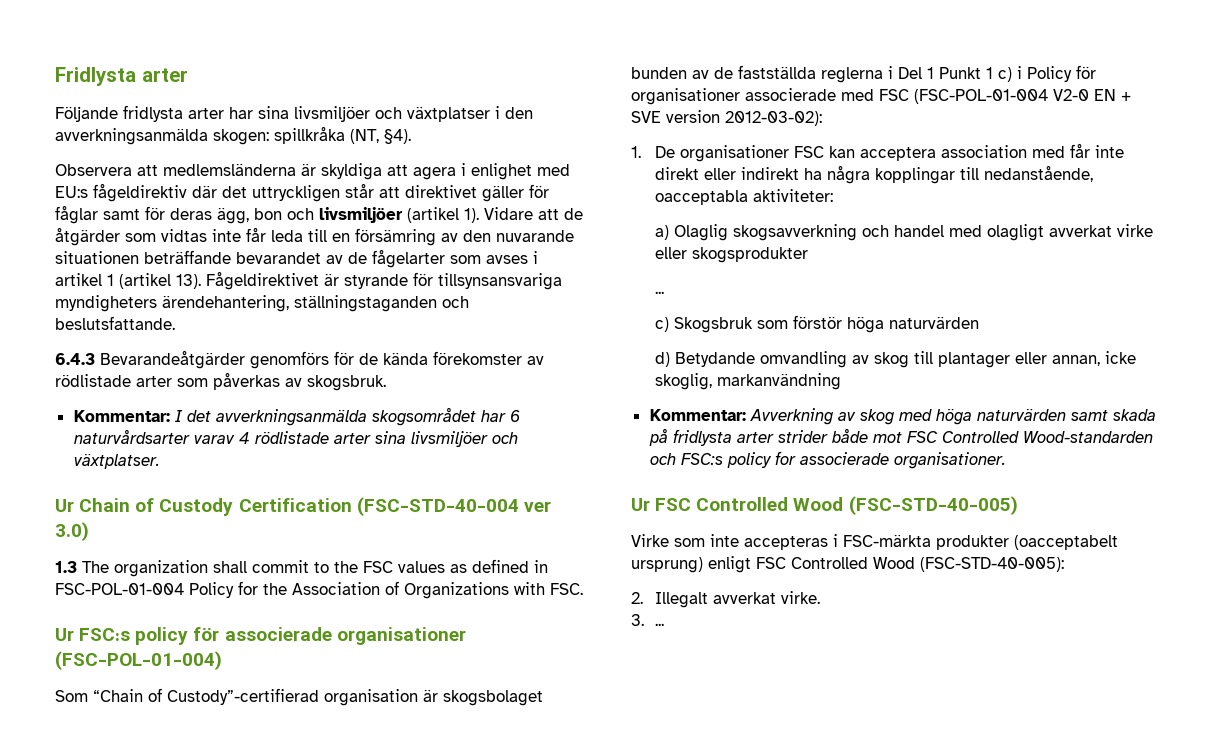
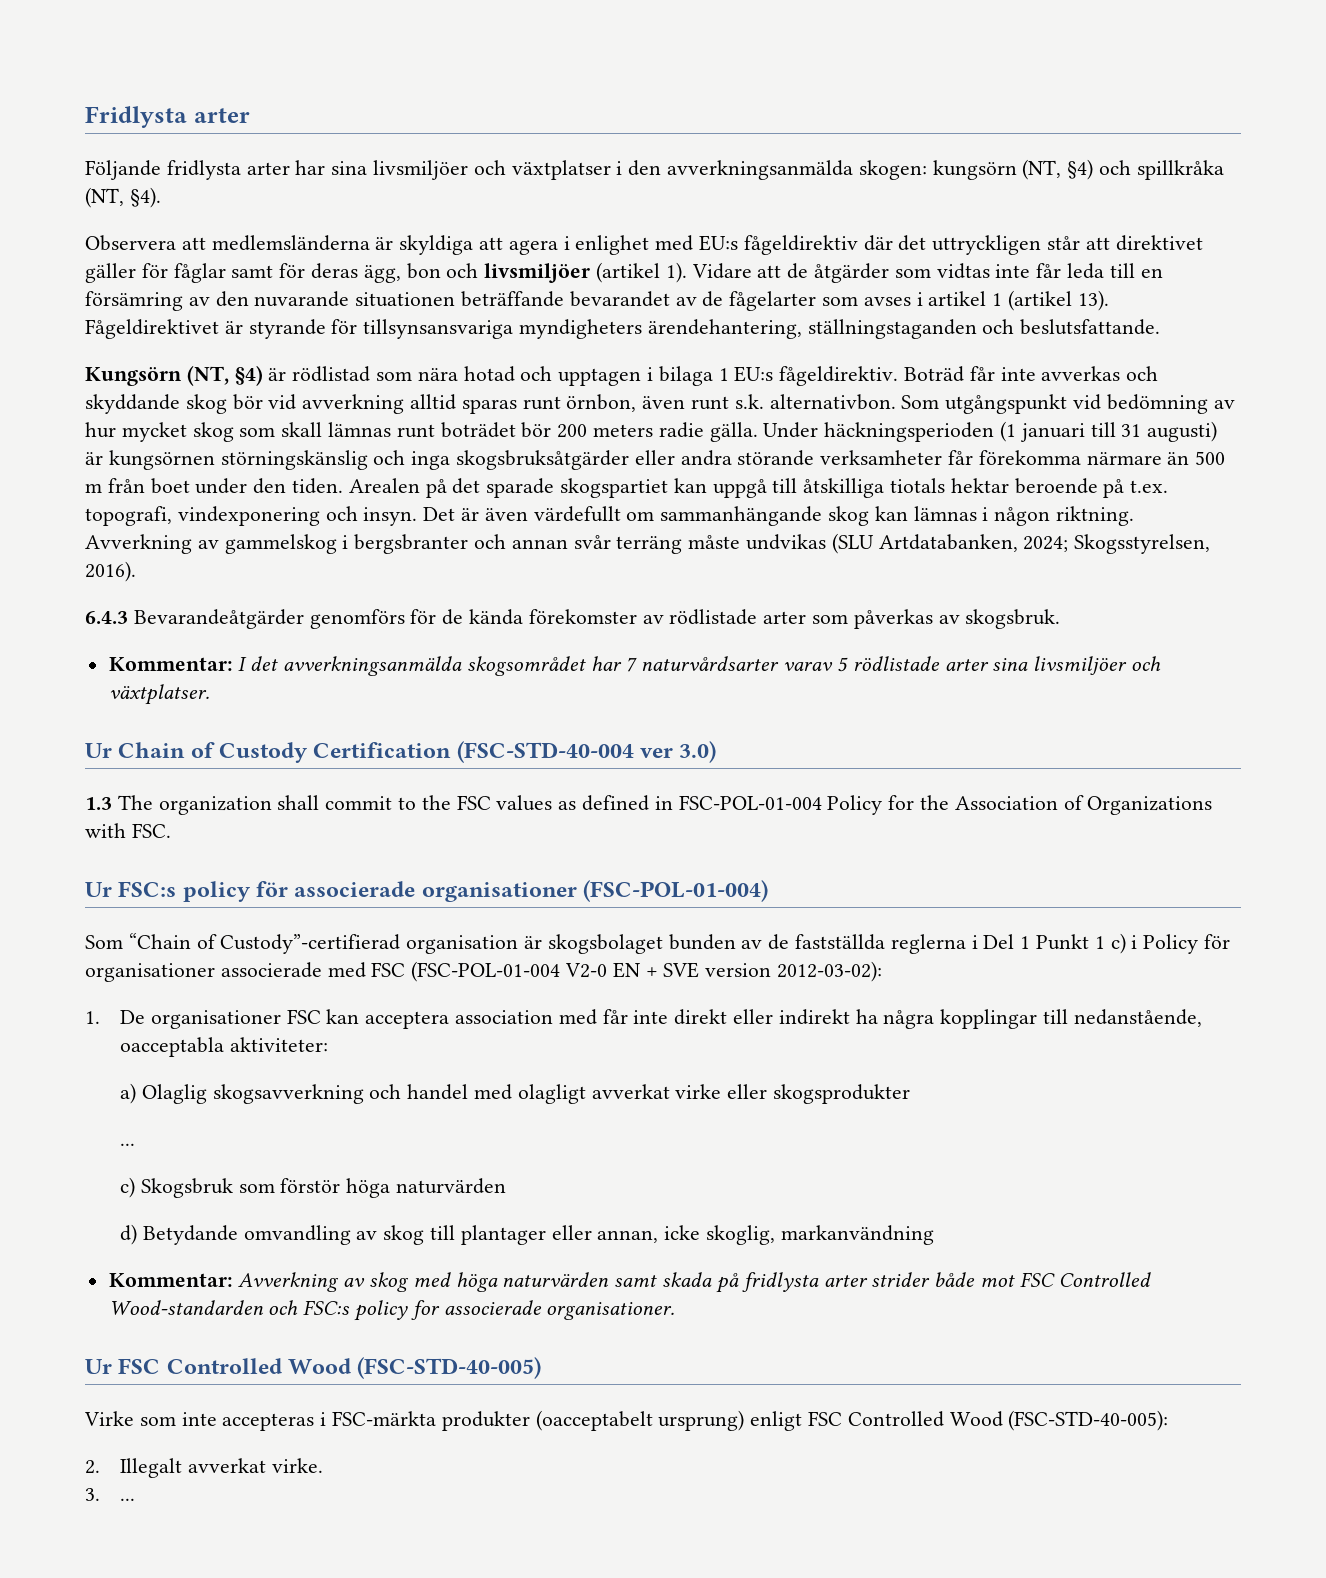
(269, 137) none -> [932,159,1132,180] kungsörn (NT, §4) och
(175, 323) none -> [85,365,1159,386] [85,394,1235,414] [85,421,1218,442] [85,450,1226,470] [85,478,1169,498] [85,506,1135,526] [85,533,1211,554] [85,561,136,582] // Kungsörn (NT, §4) är rödlistad som nära hotad och upptagen i bilaga 1 EU:s fågeldirektiv. Boträd får inte avverkas och skyddande skog bör vid avverkning alltid sparas runt örnbon, även runt s.k. alternativbon. Som utgångspunkt vid bedömning av hur mycket skog som skall lämnas runt boträdet bör 200 meters radie gälla. Under häckningsperioden (1 januari till 31 augusti) är kungsörnen störningskänslig och inga skogsbruksåtgärder eller andra störande verksamheter får förekomma närmare än 500 m från boet under den tiden. Arealen på det sparade skogspartiet kan uppgå till åtskilliga tiotals hektar beroende på t.ex. topografi, vindexponering och insyn. Det är även värdefullt om sammanhängande skog kan lämnas i någon riktning. Avverkning av gammelskog i bergsbranter och annan svår terräng måste undvikas (SLU Artdatabanken, 2024; Skogsstyrelsen, 2016).
[509,410,520,422] 6 -> [625,657,638,672] 7
[238,432,250,444] 4 -> [836,657,848,672] 5

